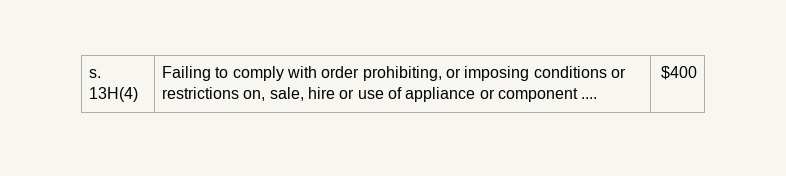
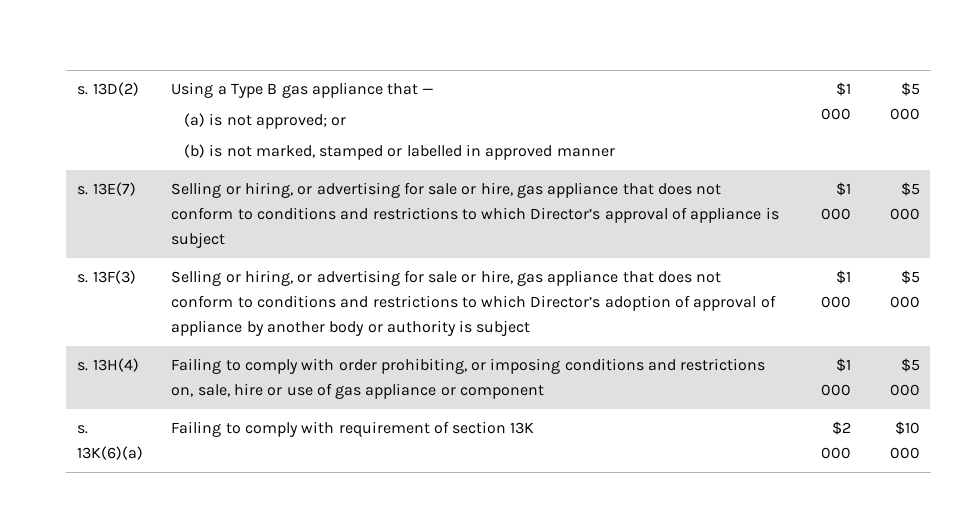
[89,69,102,78] s. -> [77,82,139,96] [171,82,435,98] [183,113,347,129] [183,144,615,160] [835,82,851,96] [820,108,851,120] [900,82,920,96] [889,108,920,120] [77,182,136,196] [171,182,722,198] [171,207,779,223] [171,232,226,248] [835,182,851,196] [820,208,851,220] [900,182,920,196] [889,208,920,220] [77,270,136,284] [171,270,722,286] [171,295,776,311] [171,320,531,336] [835,270,851,284] [820,296,851,308] [900,270,920,284] [889,296,920,308] [77,362,89,371] s. 13D(2) | Using a Type B gas appliance that — // (a) is not approved; or // (b) is not marked, stamped or labelled in approved manner | $1 000 | $5 000 // s. 13E(7) | Selling or hiring, or advertising for sale or hire, gas appliance that does not conform to conditions and restrictions to which Director’s approval of appliance is subject | $1 000 | $5 000 // s. 13F(3) | Selling or hiring, or advertising for sale or hire, gas appliance that does not conform to conditions and restrictions to which Director’s adoption of approval of appliance by another body or authority is subject | $1 000 | $5 000 // s.
[611,68,627,78] or -> [648,359,677,371] and
(403, 93) none -> [335,385,362,399] gas
[581,97,598,99] [660,66,697,80] .... | $400 -> [835,358,851,372] [820,384,851,396] [900,358,920,372] [889,384,920,396] [77,425,89,434] [77,446,144,460] [171,421,535,437] [831,421,851,435] [820,447,851,459] [894,421,920,435] [889,447,920,459] | $1 000 | $5 000 // s. 13K(6)(a) | Failing to comply with requirement of section 13K | $2 000 | $10 000

